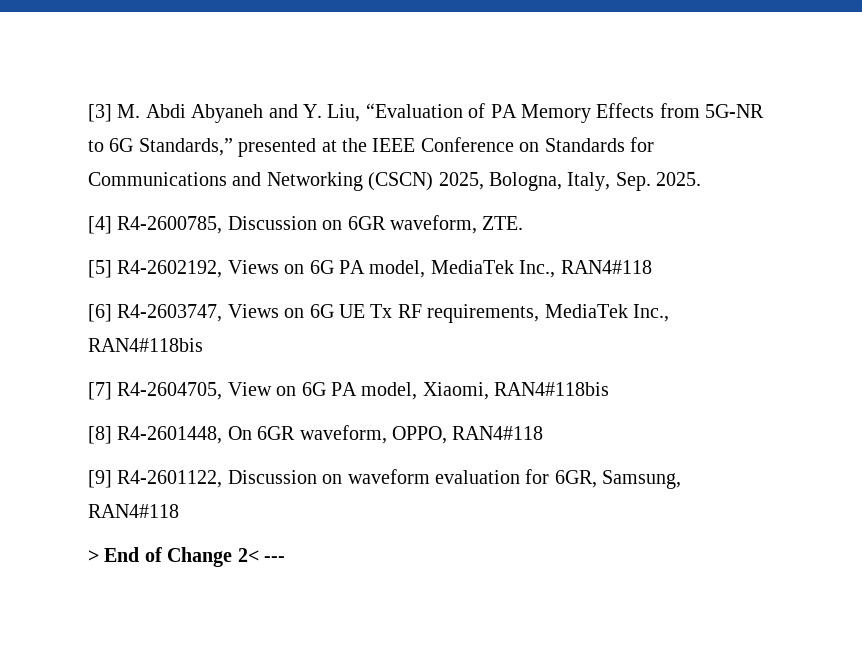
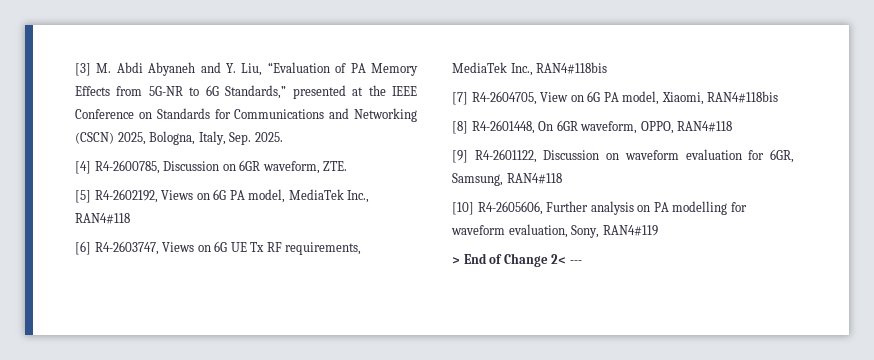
(179, 511) none -> [452,201,747,215] [451,224,658,238] // [10] R4-2605606, Further analysis on PA modelling for waveform evaluation, Sony, RAN4#119

